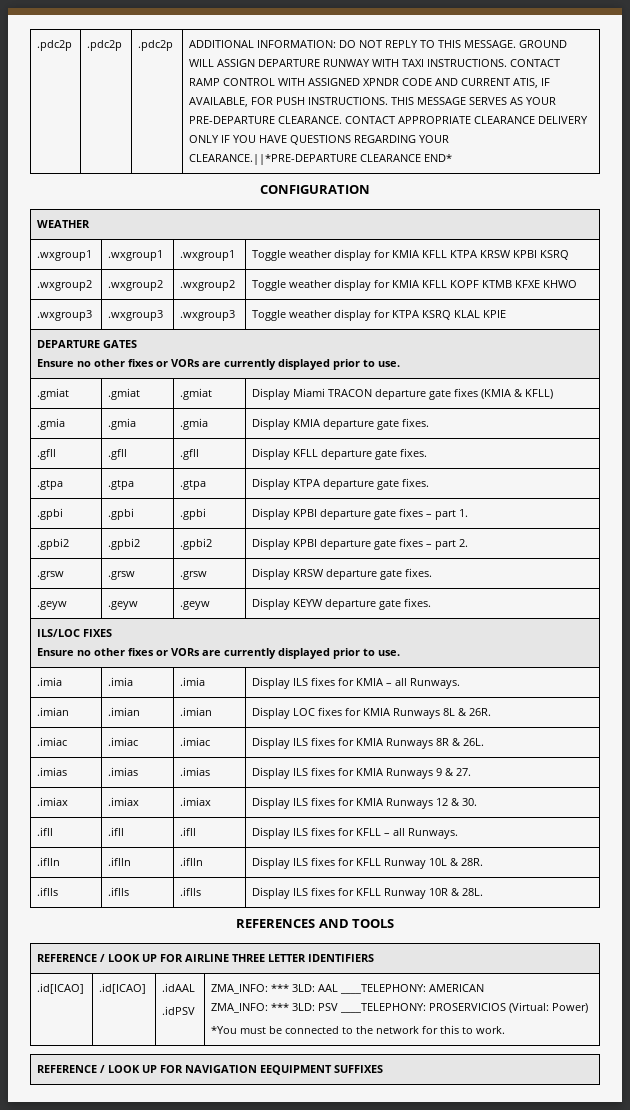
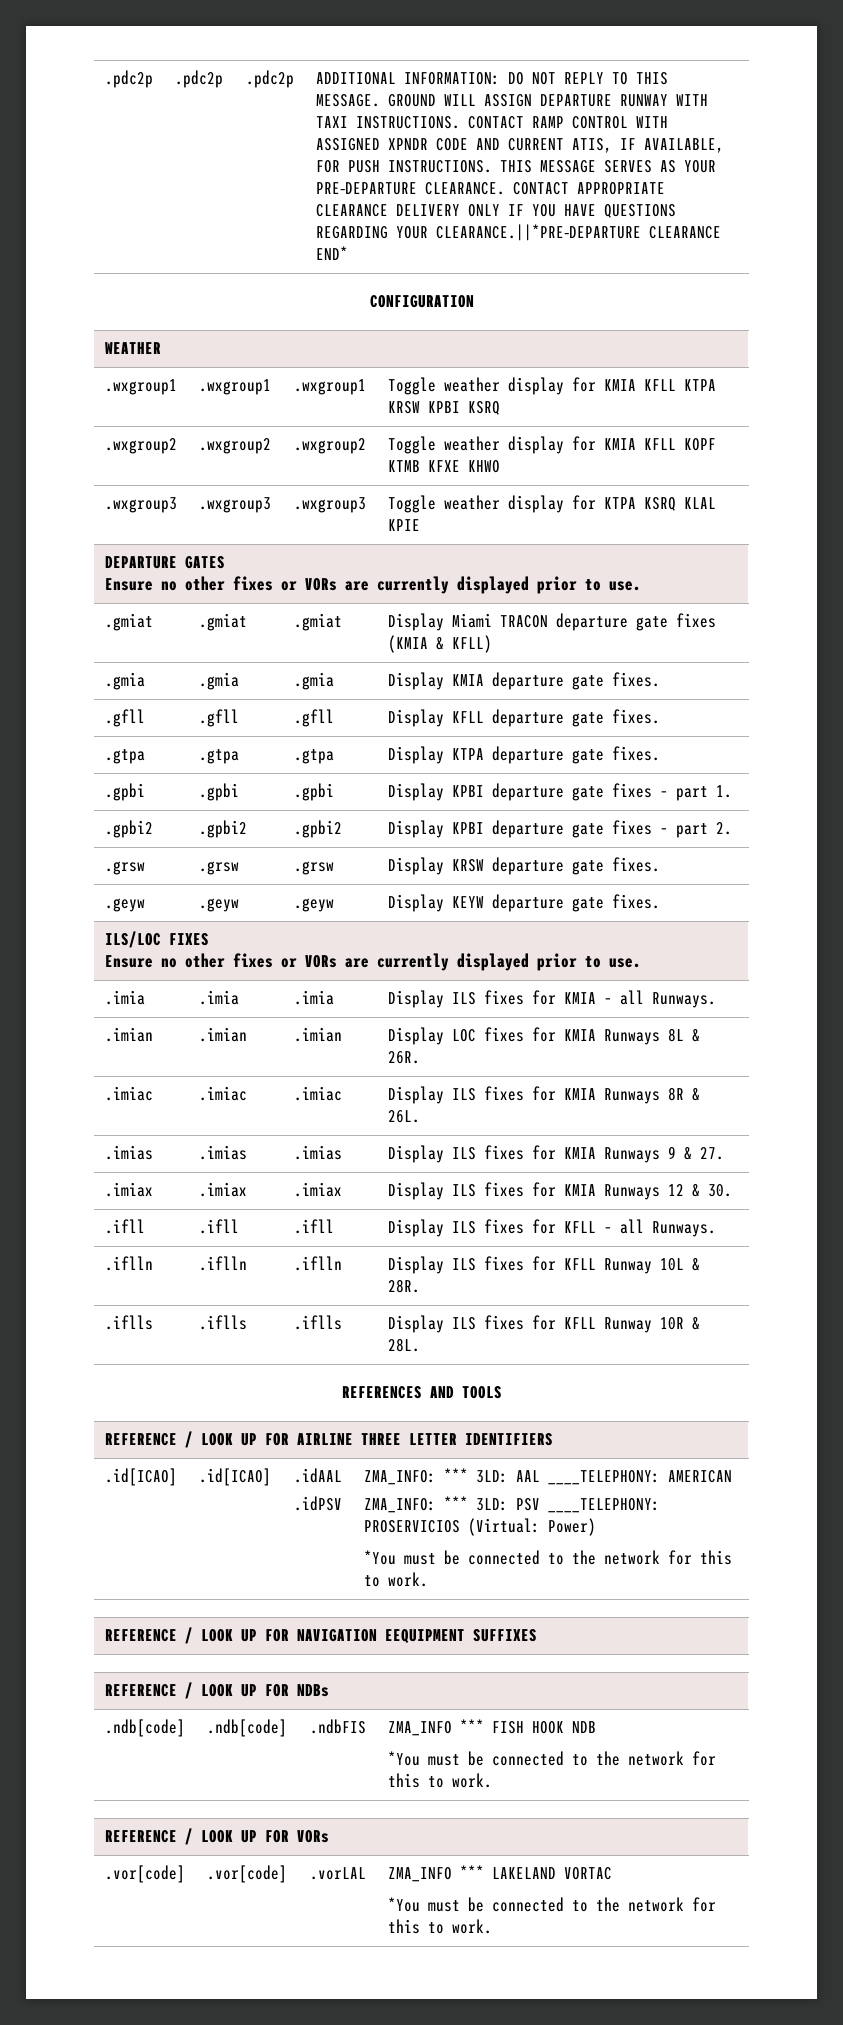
(384, 1069) none -> [104,1682,329,1699] [104,1719,185,1737] [206,1719,287,1737] [309,1719,366,1734] [387,1719,596,1736] [387,1751,716,1766] [387,1773,492,1788] [104,1828,329,1845] [104,1865,185,1883] [206,1865,287,1883] [309,1867,366,1880] [387,1865,612,1882] [387,1897,716,1912] [387,1919,492,1934] // REFERENCE / LOOK UP FOR NDBs // .ndb[code] | .ndb[code] | .ndbFIS | ZMA_INFO *** FISH HOOK NDB // *You must be connected to the network for this to work. // REFERENCE / LOOK UP FOR VORs // .vor[code] | .vor[code] | .vorLAL | ZMA_INFO *** LAKELAND VORTAC // *You must be connected to the network for this to work.

